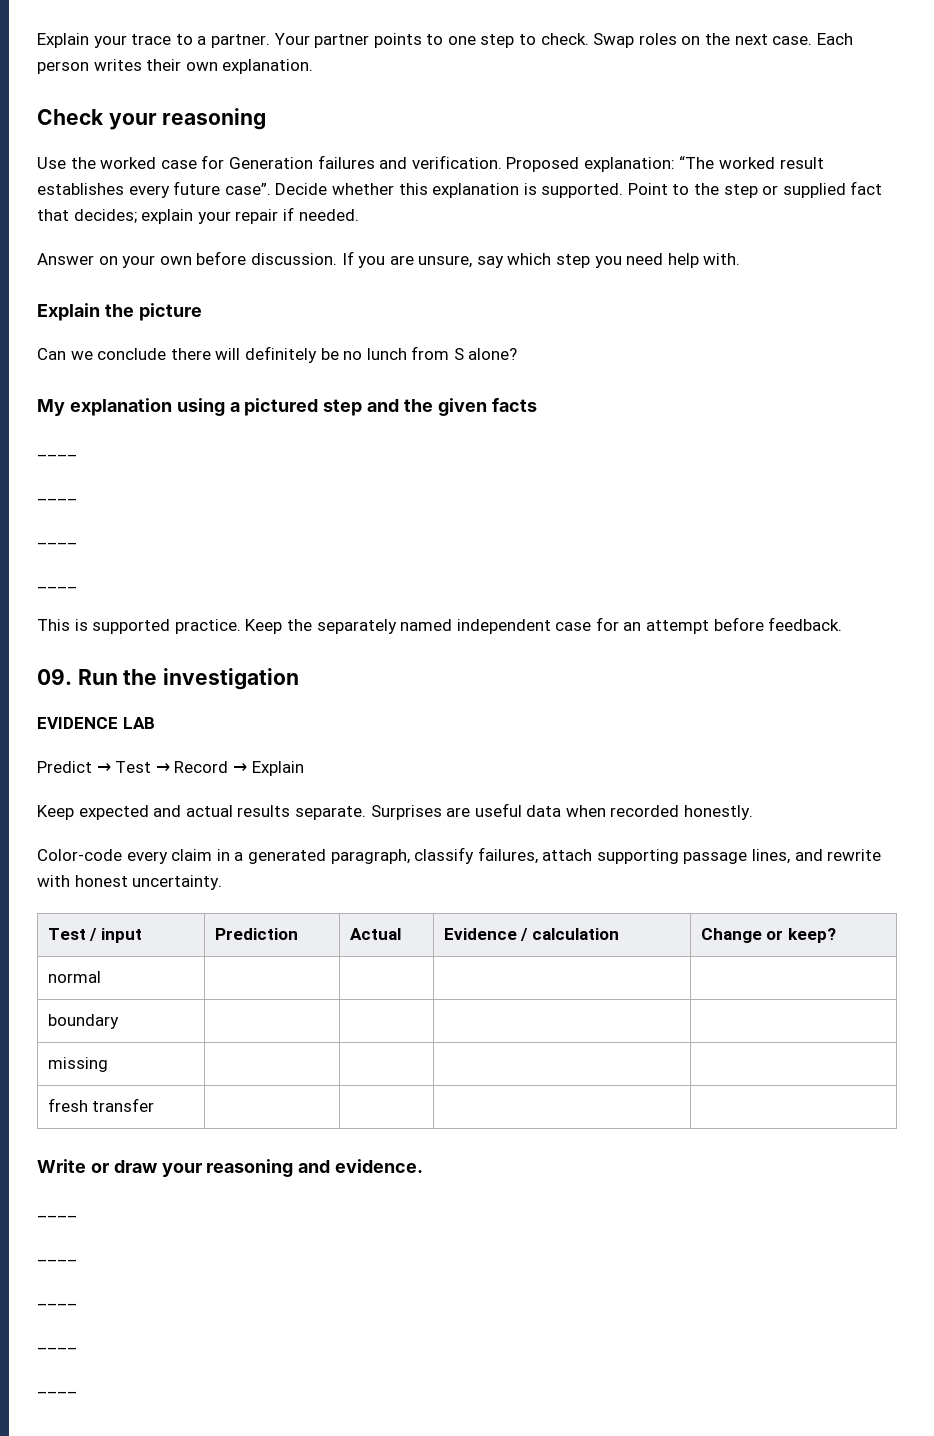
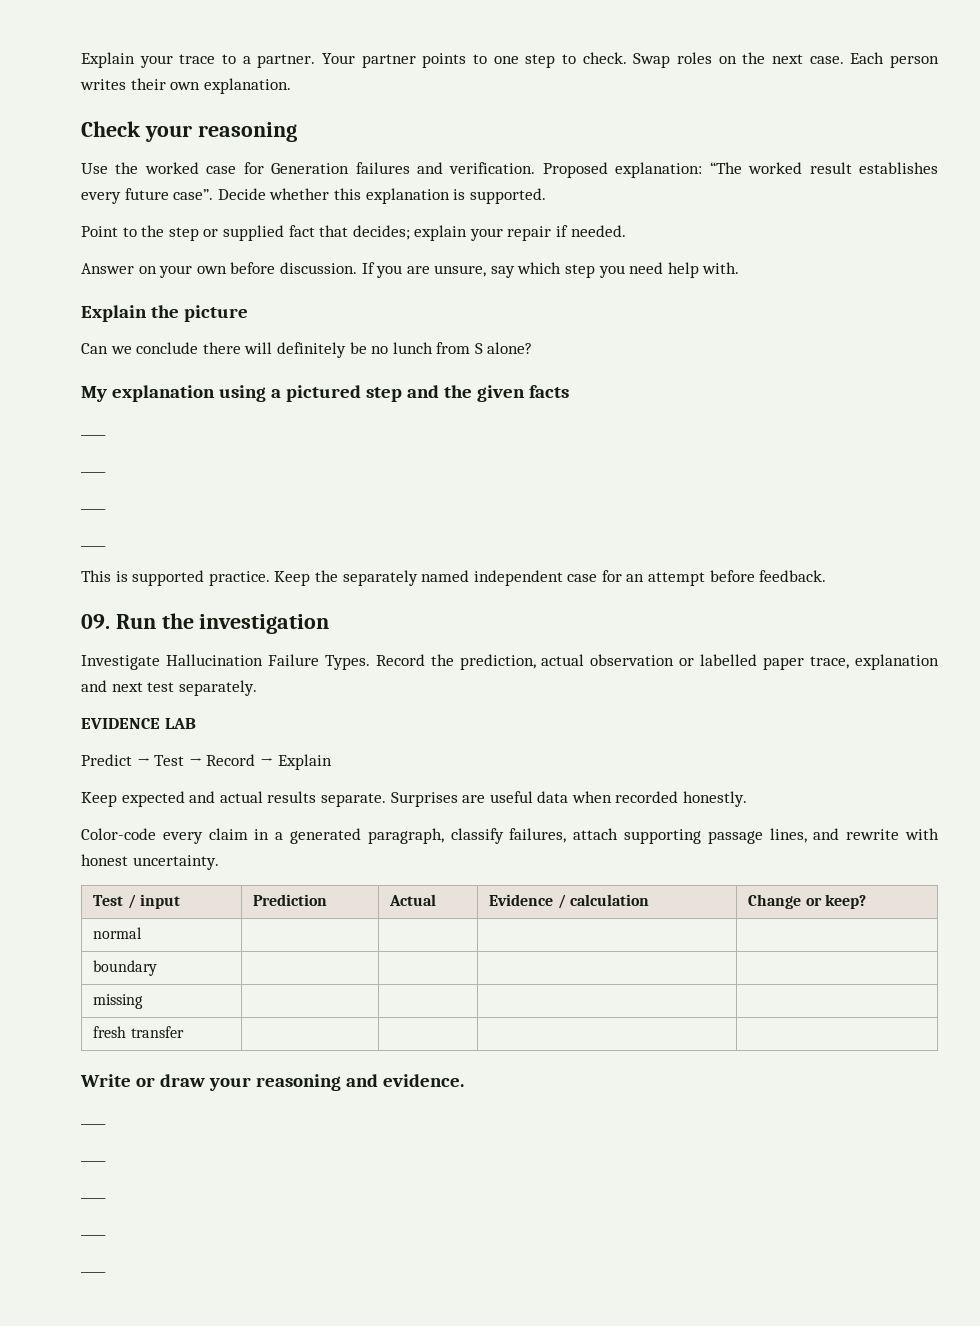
(624, 190) none -> (546, 196) //
(300, 679) none -> [81,654,939,670] [81,680,257,696] // Investigate Hallucination Failure Types. Record the prediction, actual observation or labelled paper trace, explanation and next test separately.

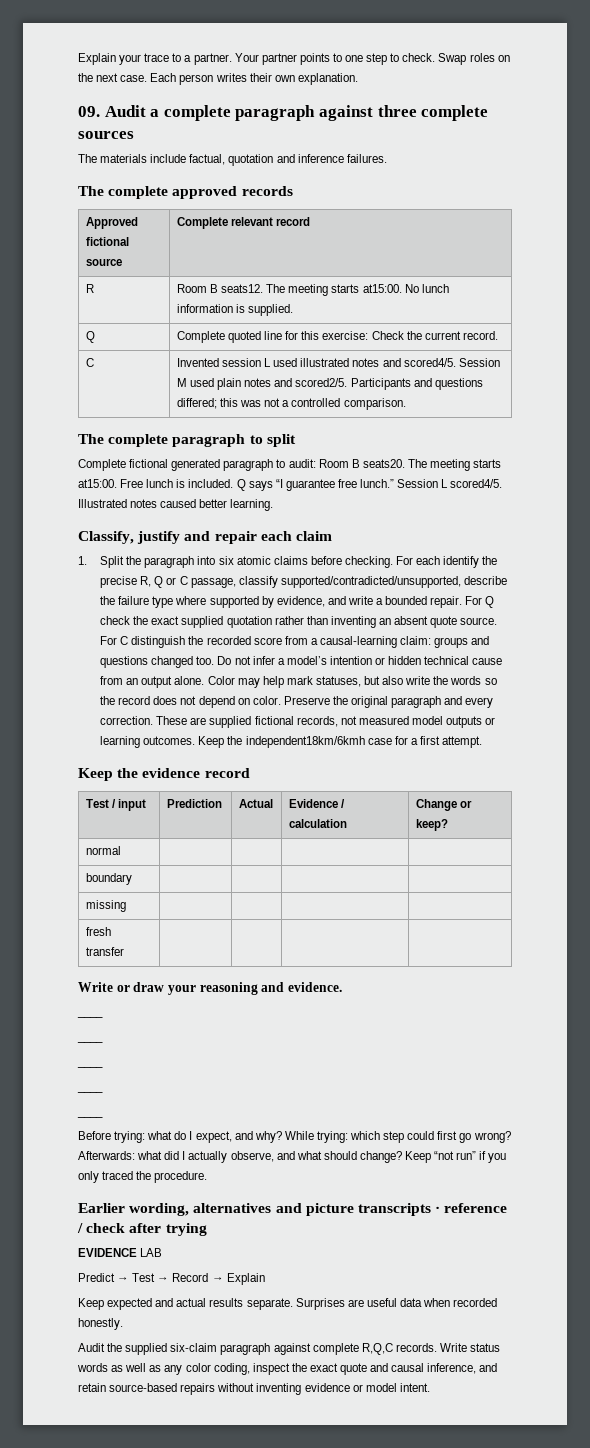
[81,121,297,142] [81,162,939,178] [81,188,546,204] [81,225,626,241] [81,262,740,278] [81,305,248,322] [81,342,533,358] [81,385,569,402] [81,434,106,436] [81,471,106,473] [81,508,106,510] [81,545,106,547] [81,570,827,586] [81,613,330,634] [81,654,939,670] [81,680,257,696] [81,718,196,729] [81,754,332,770] [81,791,748,807] [81,828,939,844] [81,854,219,870] Check your reasoning // Use the worked case for Generation failures and verification. Proposed explanation: “The worked result establishes every future case”. Decide whether this explanation is supported. // Point to the step or supplied fact that decides; explain your repair if needed. // Answer on your own before discussion. If you are unsure, say which step you need help with. // Explain the picture // Can we conclude there will definitely be no lunch from S alone? // My explanation using a pictured step and the given facts // ____ // ____ // ____ // ____ // This is supported practice. Keep the separately named independent case for an attempt before feedback. // 09. Run the investigation // Investigate Hallucination Failure Types. Record the prediction, actual observation or labelled paper trace, explanation and next test separately. // EVIDENCE LAB // Predict → Test → Record → Explain // Keep expected and actual results separate. Surprises are useful data when recorded honestly. // Color-code every claim in a generated paragraph, classify failures, attach supporting passage lines, and rewrite with honest uncertainty. -> [78,105,489,121] [78,131,134,139] [78,154,387,166] [78,186,293,199] [85,217,138,229] [85,237,129,246] [85,258,122,266] [176,217,311,229] [85,284,94,293] [176,284,449,296] [176,304,294,316] [85,331,95,343] [176,331,498,343] [85,358,94,367] [176,358,500,367] [176,378,483,390] [176,398,406,410] [78,434,296,447] [78,459,502,471] [78,479,503,491] [78,499,274,511] [78,531,332,544] [78,556,498,568] [100,576,507,588] [100,596,495,608] [100,616,498,628] [100,636,490,648] [100,656,503,668] [100,676,497,688] [100,696,494,708] [100,716,496,728] [100,736,483,748] [78,768,250,781] 09. Audit a complete paragraph against three complete sources // The materials include factual, quotation and inference failures. // The complete approved records // Approved fictional source | Complete relevant record // R | Room B seats12. The meeting starts at15:00. No lunch information is supplied. // Q | Complete quoted line for this exercise: Check the current record. // C | Invented session L used illustrated notes and scored4/5. Session M used plain notes and scored2/5. Participants and questions differed; this was not a controlled comparison. // The complete paragraph to split // Complete fictional generated paragraph to audit: Room B seats20. The meeting starts at15:00. Free lunch is included. Q says “I guarantee free lunch.” Session L scored4/5. Illustrated notes caused better learning. // Classify, justify and repair each claim // 1. Split the paragraph into six atomic claims before checking. For each identify the precise R, Q or C passage, classify supported/contradicted/unsupported, describe the failure type where supported by evidence, and write a bounded repair. For Q check the exact supplied quotation rather than inventing an absent quote source. For C distinguish the recorded score from a causal-learning claim: groups and questions changed too. Do not infer a model’s intention or hidden technical cause from an output alone. Color may help mark statuses, but also write the words so the record does not depend on color. Preserve the original paragraph and every correction. These are supplied fictional records, not measured model outputs or learning outcomes. Keep the independent18km/6kmh case for a first attempt. // Keep the evidence record
(106, 1272) none -> [78,1131,511,1143] [78,1151,507,1163] [78,1171,208,1183] [78,1203,508,1216] [77,1223,207,1236] [78,1248,163,1257] [78,1273,265,1285] [78,1298,498,1310] [78,1318,123,1330] [78,1343,501,1355] [77,1363,498,1375] [78,1383,430,1395] // Before trying: what do I expect, and why? While trying: which step could first go wrong? Afterwards: what did I actually observe, and what should change? Keep “not run” if you only traced the procedure. // Earlier wording, alternatives and picture transcripts · reference / check after trying // EVIDENCE LAB // Predict → Test → Record → Explain // Keep expected and actual results separate. Surprises are useful data when recorded honestly. // Audit the supplied six-claim paragraph against complete R,Q,C records. Write status words as well as any color coding, inspect the exact quote and causal inference, and retain source-based repairs without inventing evidence or model intent.

